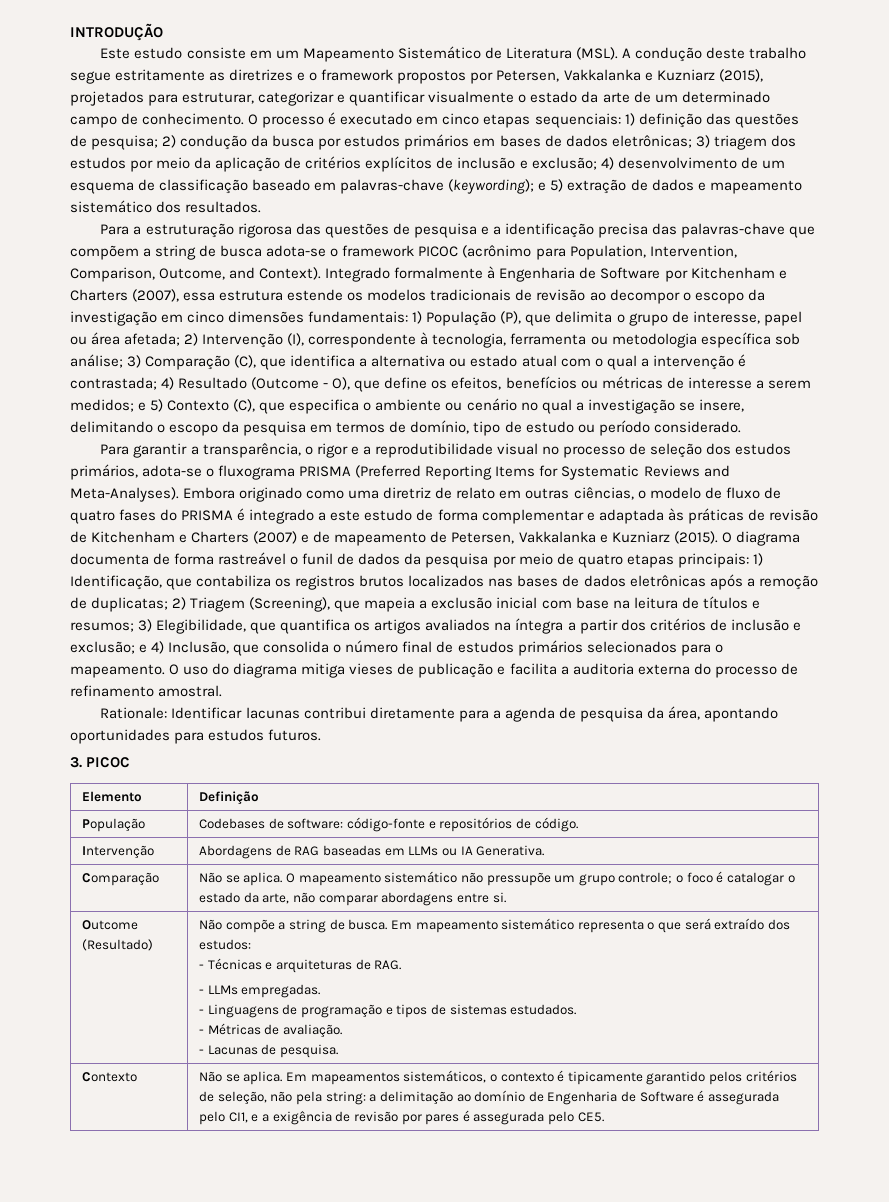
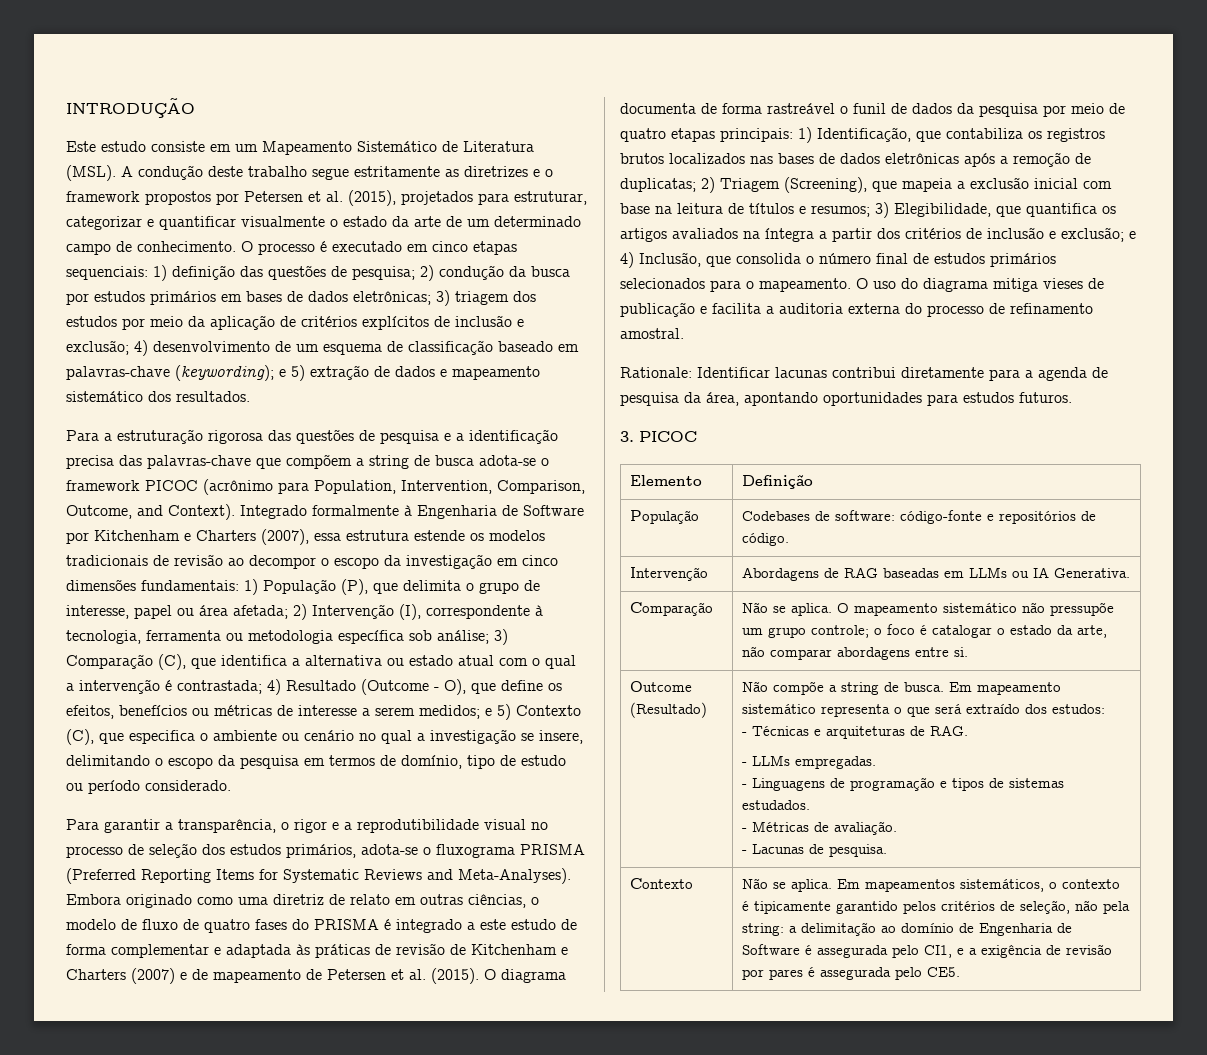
[496,69,715,82] Petersen, Vakkalanka e Kuzniarz -> [244,191,343,202] Petersen et al.
[451,531,670,544] Petersen, Vakkalanka e Kuzniarz -> [327,969,426,980] Petersen et al.

